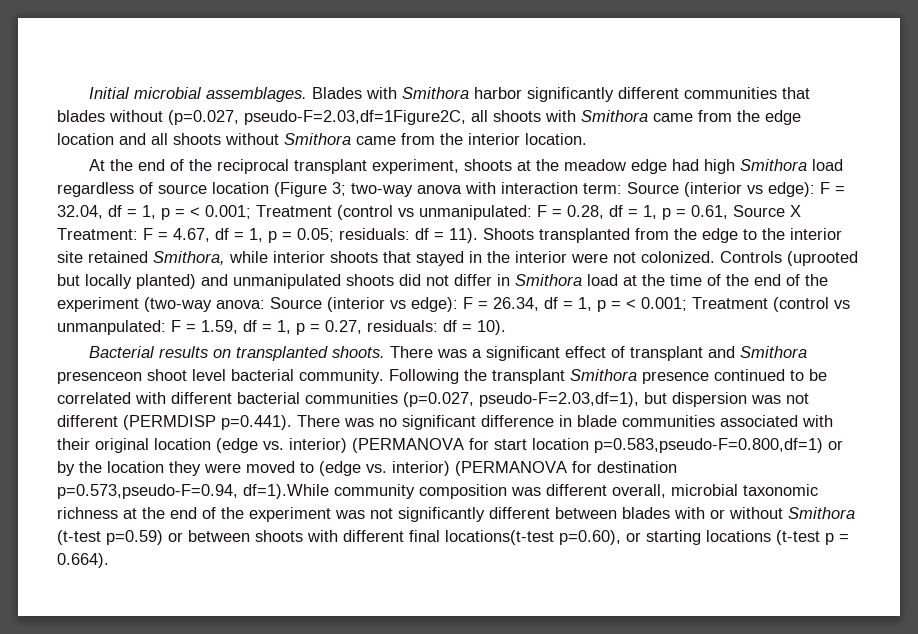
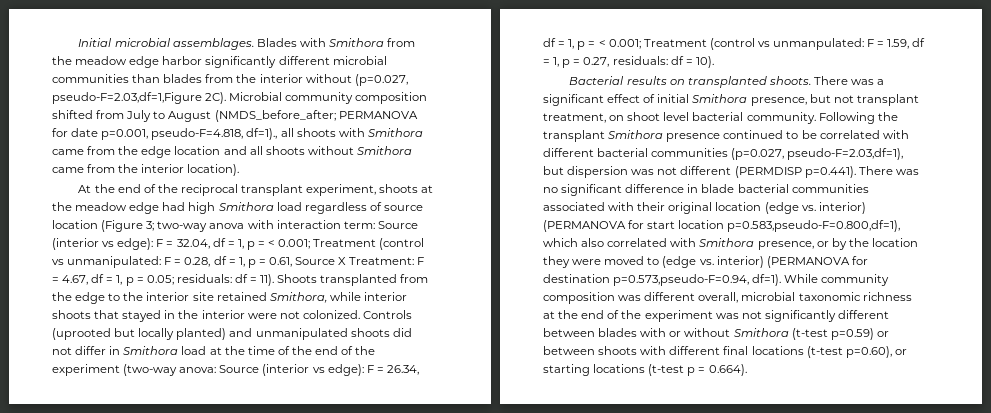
[473,87,810,102] [57,110,466,125] harbor significantly different communities that blades without (p=0.027, pseudo-F=2.03,df=1Figure2C, -> [387,38,416,47] [52,56,387,68] [52,74,408,86] [52,92,428,104] [52,110,418,122] [52,128,278,140] from the meadow edge harbor significantly different microbial communities than blades from the interior without (p=0.027, pseudo-F=2.03,df=1,Figure 2C). Microbial community composition shifted from July to August (NMDS_before_after; PERMANOVA for date p=0.001, pseudo-F=4.818, df=1).,
[525,133,587,145] location. -> [187,164,240,176] location).
[629,346,807,361] [57,371,142,384] transplant and Smithora presenceon -> [657,94,919,106] [543,113,625,123] initial Smithora presence, but not transplant treatment, on
(617, 421) none -> [737,184,789,193] bacterial
[594,438,823,453] p=0.583,pseudo-F=0.800,df=1) -> [727,220,901,232] [543,238,814,250] p=0.583,pseudo-F=0.800,df=1), which also correlated with Smithora presence,
[243,484,329,499] df=1).While -> [752,274,819,286] df=1). While
[445,530,554,545] locations(t-test -> [751,346,843,358] locations (t-test

